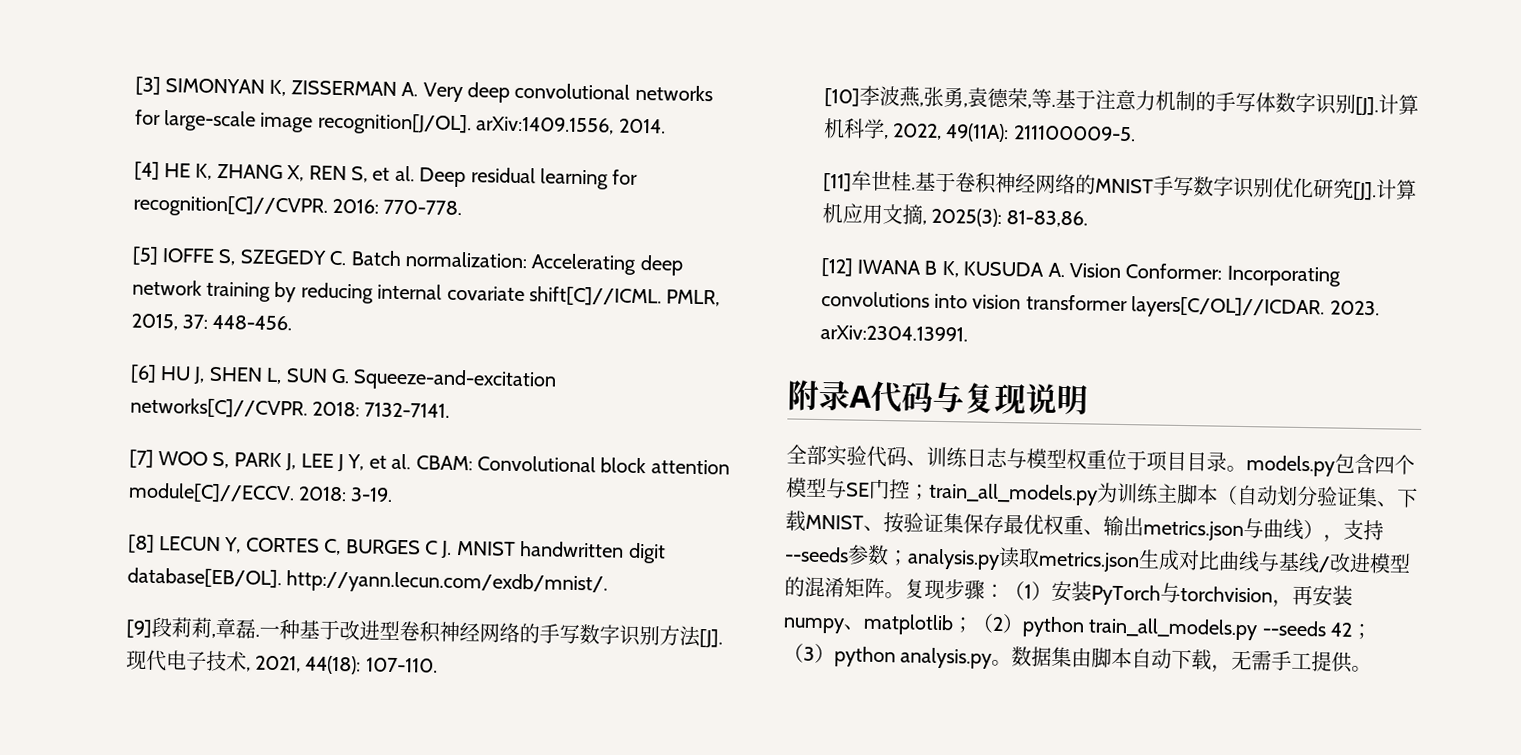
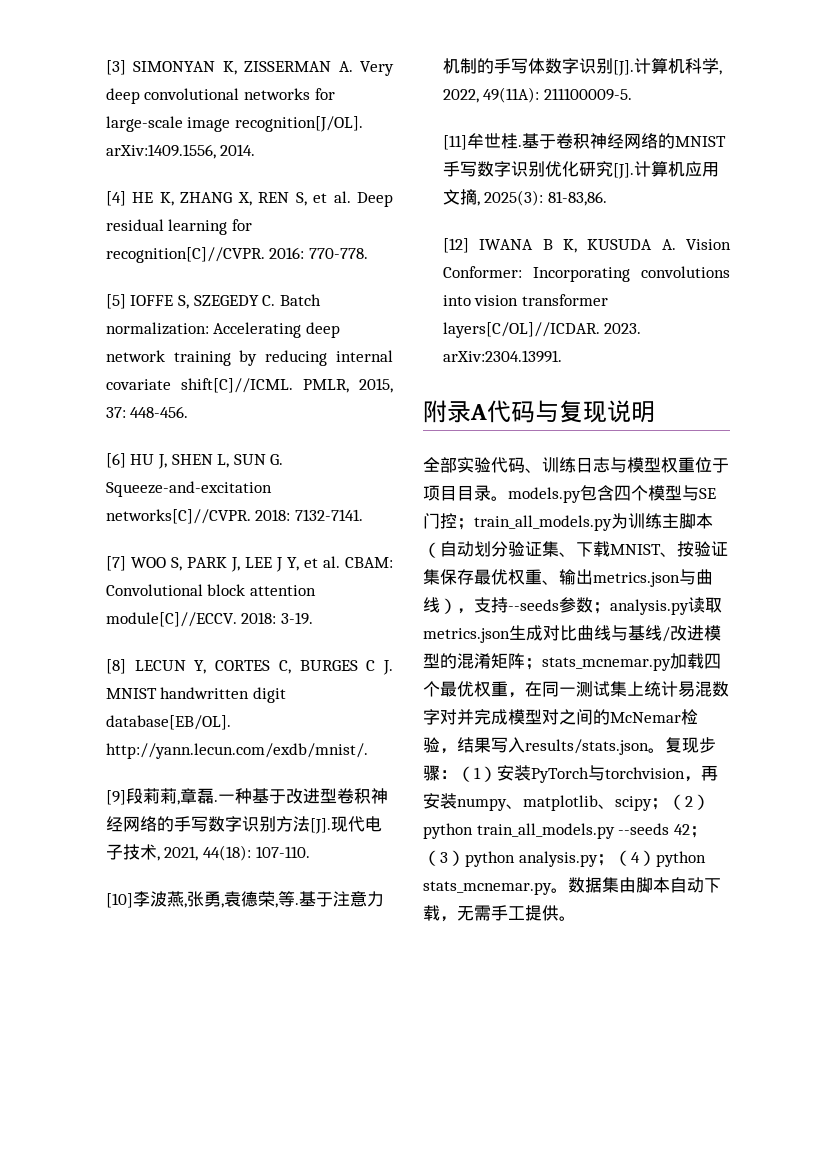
(885, 588) none -> [525,653,721,671] [423,681,729,698] [423,709,698,725] [423,737,649,755] ；stats_mcnemar.py加载四个最优权重，在同一测试集上统计易混数字对并完成模型对之间的McNemar检验，结果写入results/stats.json
(954, 624) none -> [598,796,652,811] 、scipy
(993, 658) none -> [596,850,706,867] [423,881,552,895] ；（4）python stats_mcnemar.py

